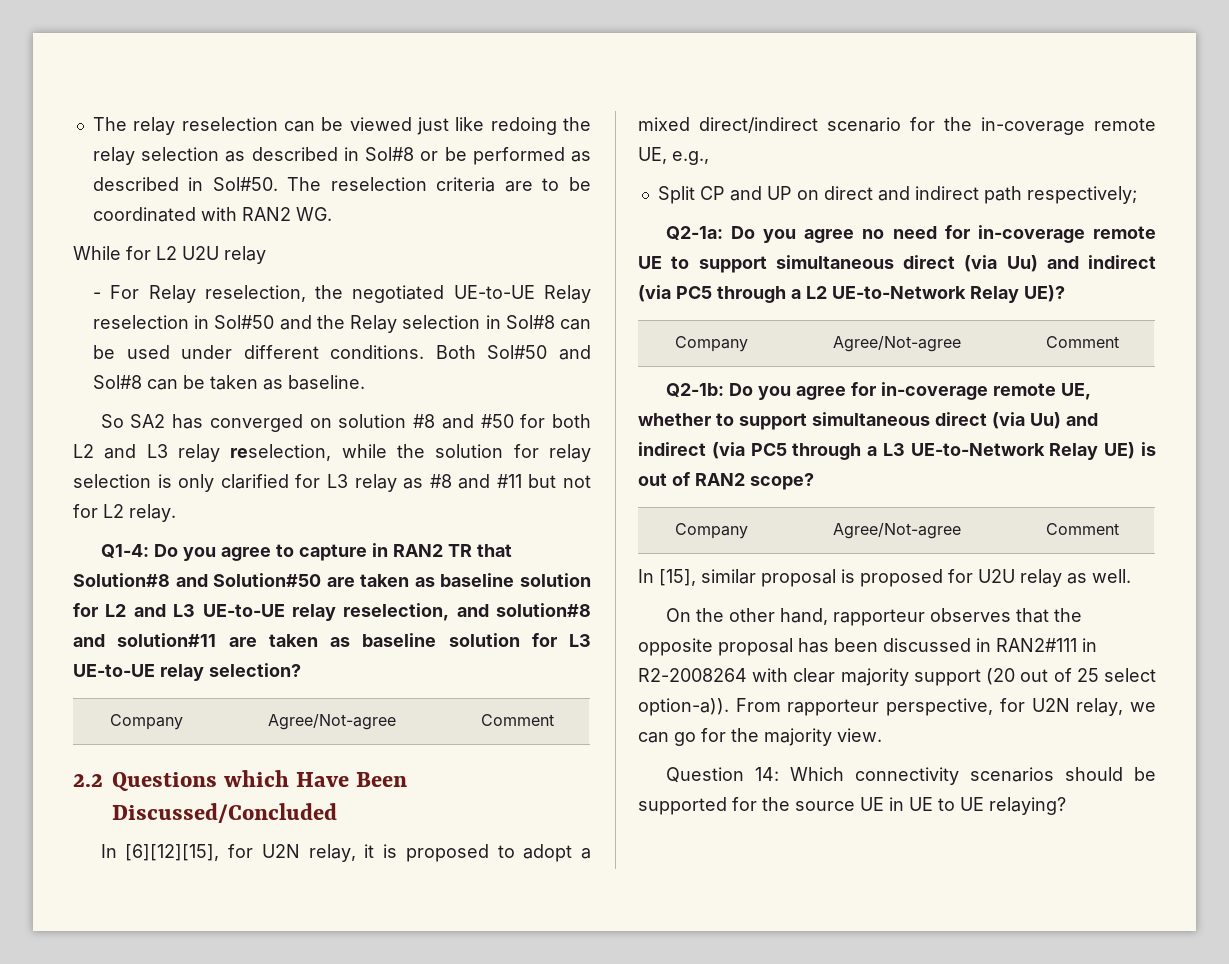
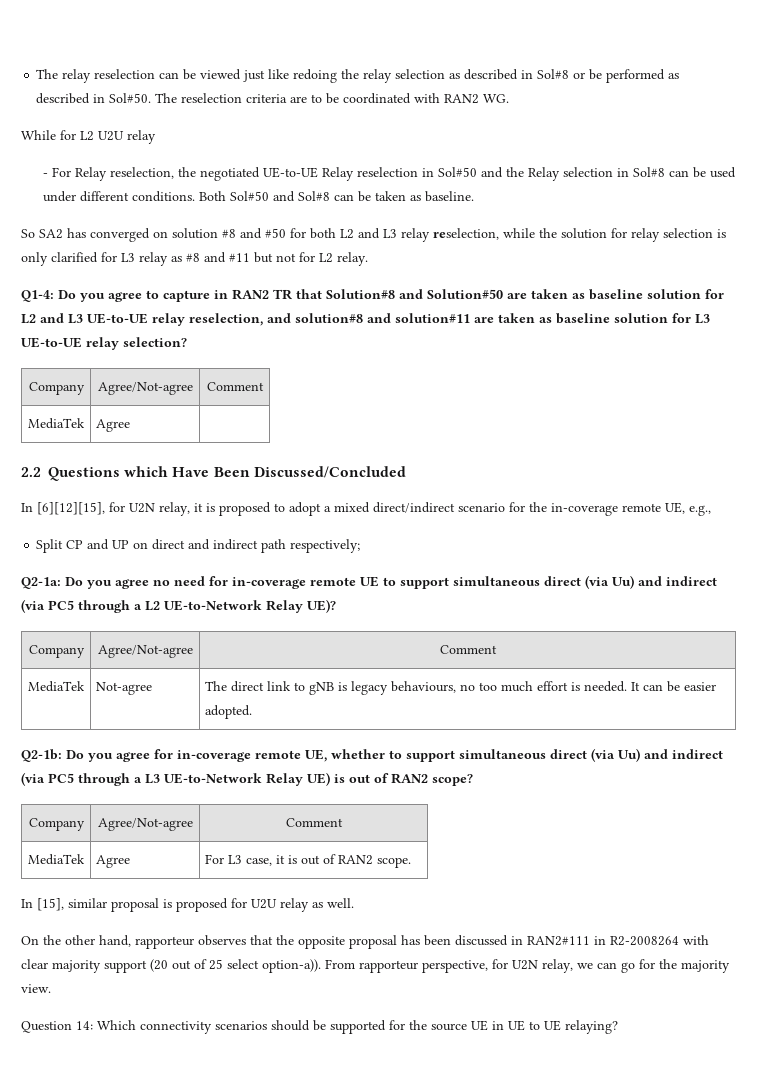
(554, 720) none -> [28,418,85,429] [96,419,131,432] // MediaTek | Agree |
(1119, 342) none -> [28,681,85,692] [96,682,153,695] [205,681,717,695] [205,705,253,719] // MediaTek | Not-agree | The direct link to gNB is legacy behaviours, no too much effort is needed. It can be easier adopted.
(1119, 529) none -> [28,854,85,865] [96,855,131,868] [205,854,412,868] // MediaTek | Agree | For L3 case, it is out of RAN2 scope.

